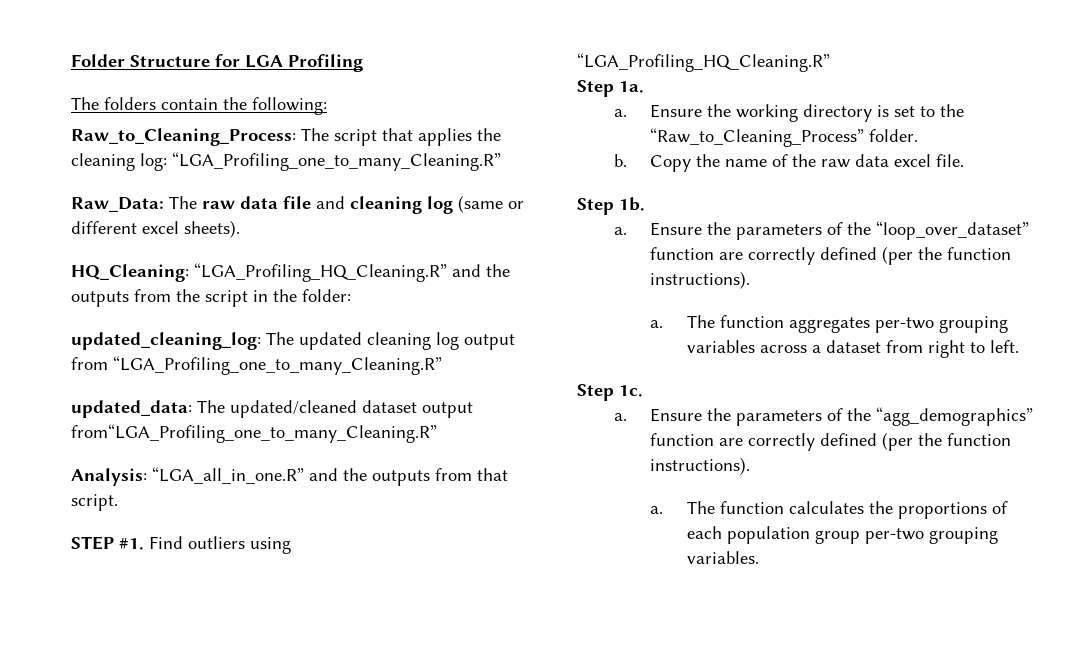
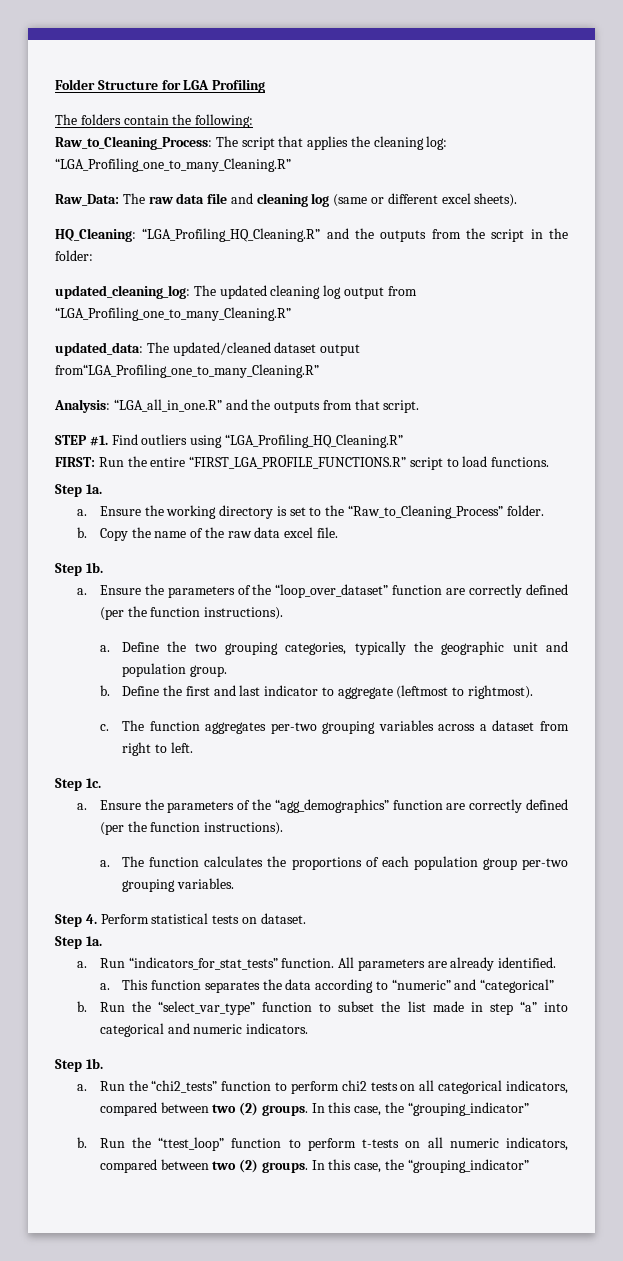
(830, 62) none -> [55,456,550,470] // FIRST: Run the entire “FIRST_LGA_PROFILE_FUNCTIONS.R” script to load functions.
(664, 324) none -> [122,641,569,655] [122,663,227,677] [99,685,533,699] [99,724,109,731] Define the two grouping categories, typically the geographic unit and population group. // b. Define the first and last indicator to aggregate (leftmost to rightmost). // c.
(759, 557) none -> [55,913,306,927] [55,936,102,949] [77,957,557,971] [99,979,555,993] [77,1001,569,1015] [99,1023,309,1037] [55,1058,103,1072] [77,1080,568,1094] [99,1102,529,1116] [77,1137,568,1151] [99,1159,529,1173] // Step 4. Perform statistical tests on dataset. // Step 1a. // a. Run “indicators_for_stat_tests” function. All parameters are already identified. // a. This function separates the data according to “numeric” and “categorical” // b. Run the “select_var_type” function to subset the list made in step “a” into categorical and numeric indicators. // Step 1b. // a. Run the “chi2_tests” function to perform chi2 tests on all categorical indicators, compared between two (2) groups. In this case, the “grouping_indicator” // b. Run the “ttest_loop” function to perform t-tests on all numeric indicators, compared between two (2) groups. In this case, the “grouping_indicator”

